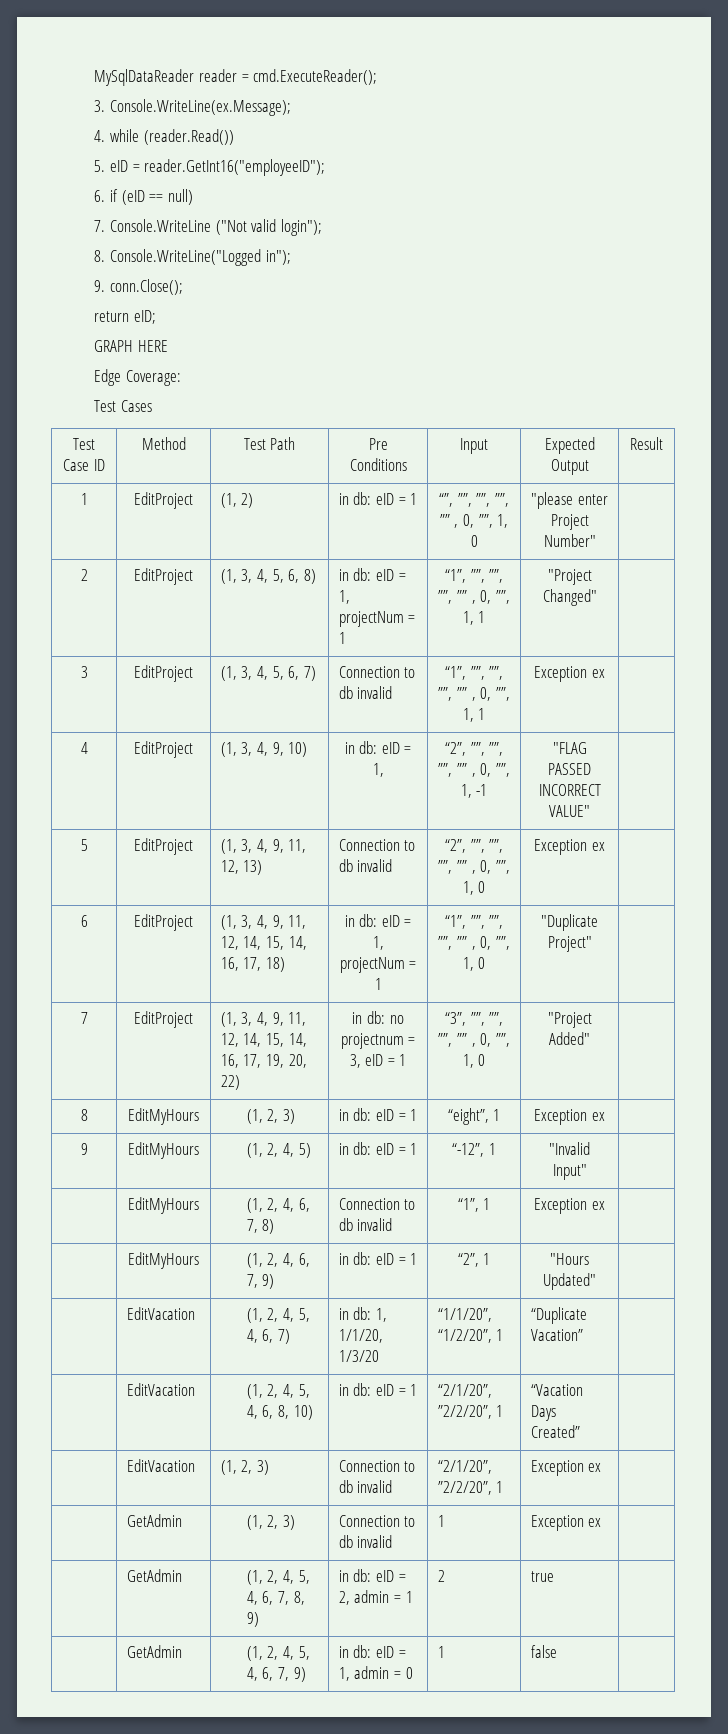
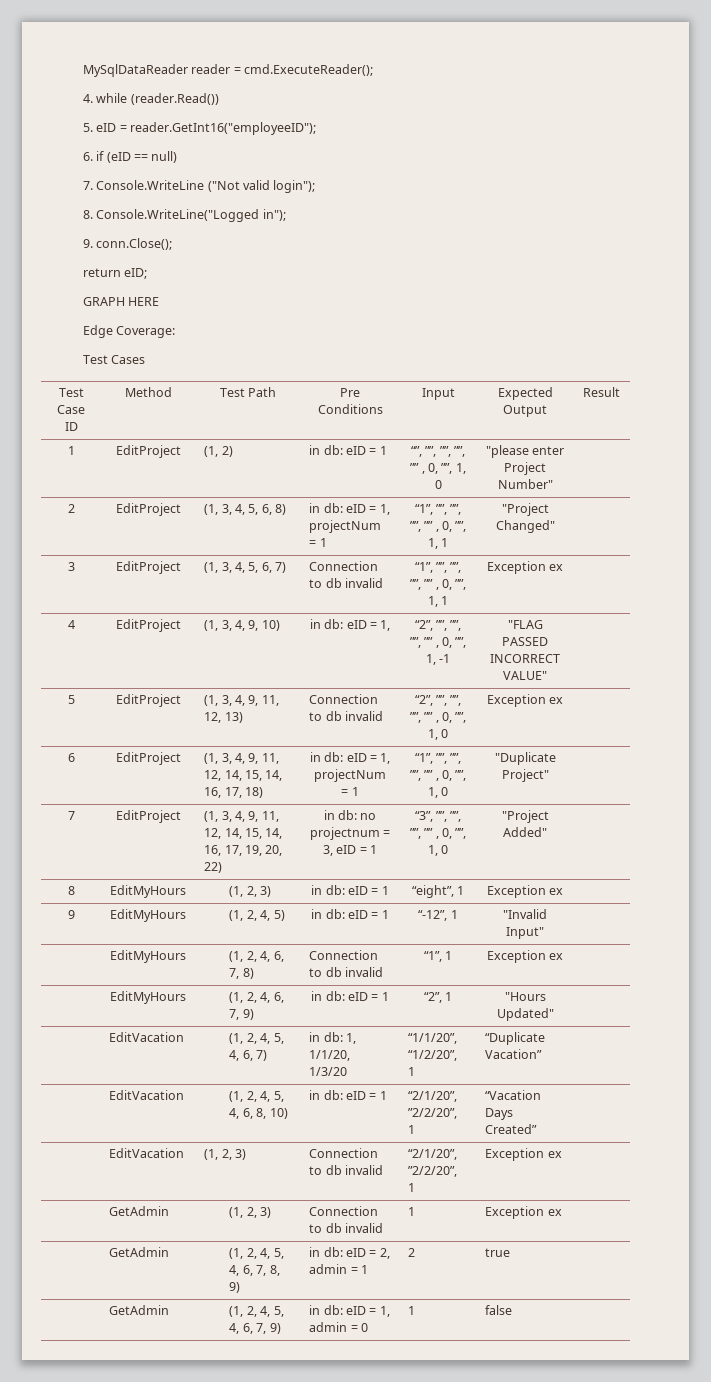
[94,99,292,116] // 3. Console.WriteLine(ex.Message); -> (374, 70) none

